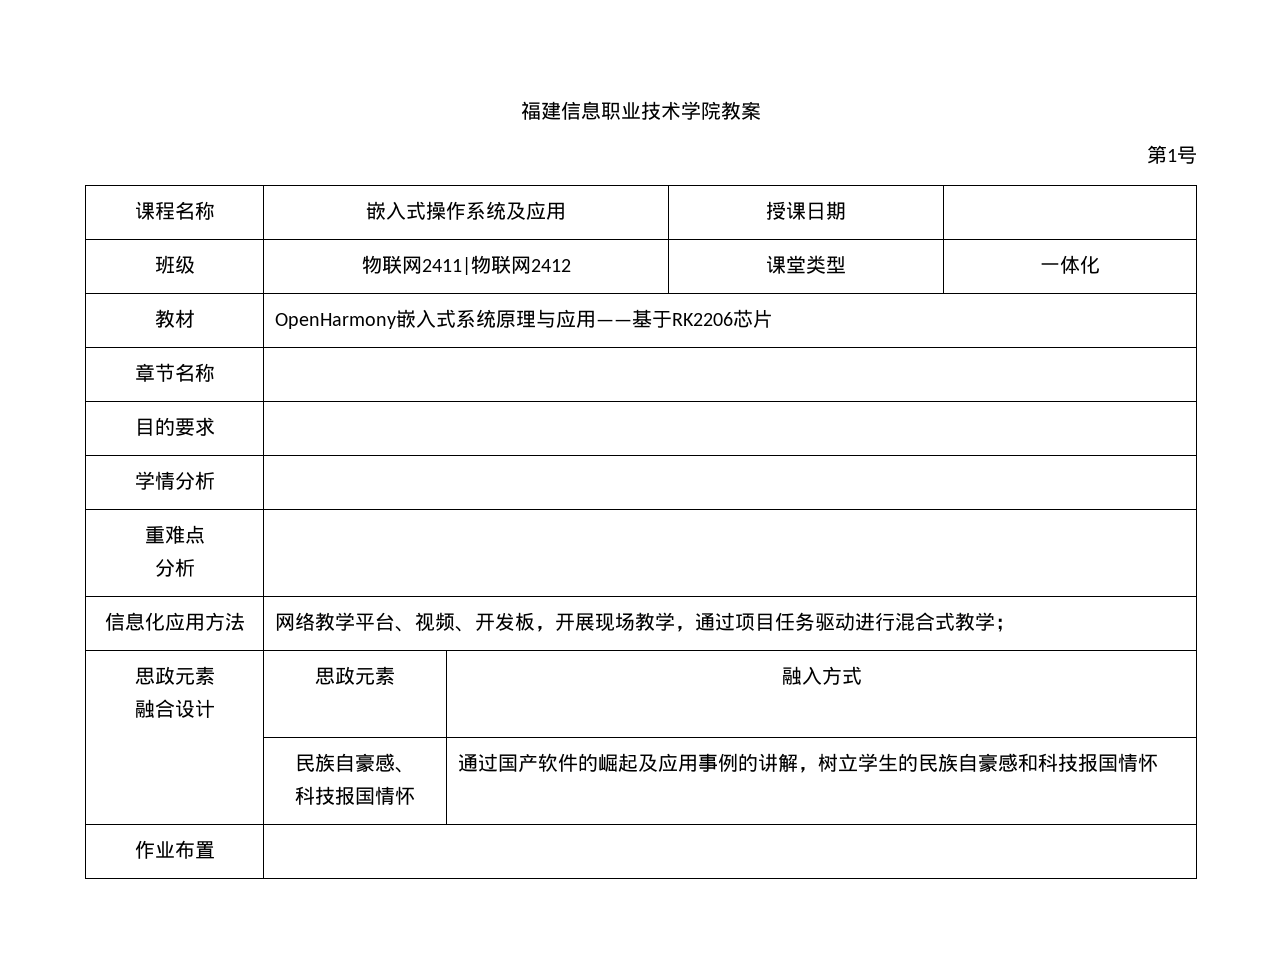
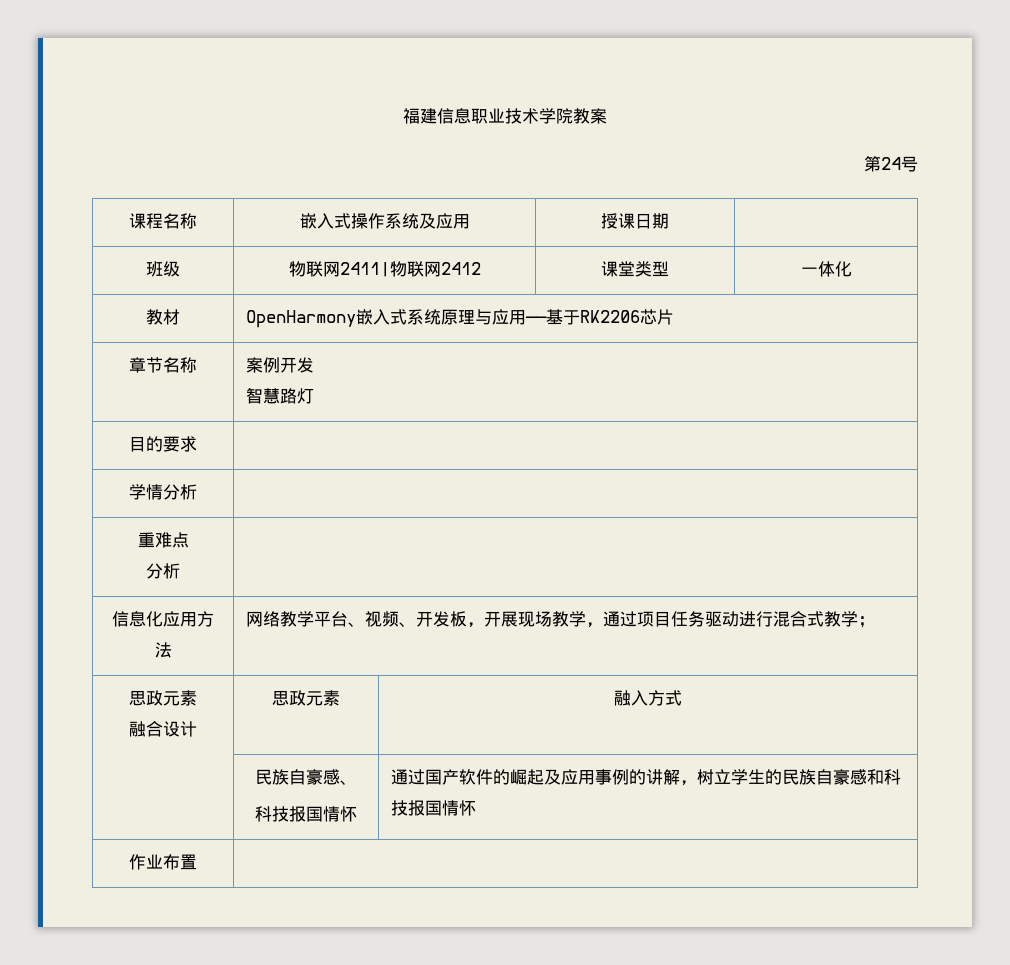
[1167,149,1177,162] 1 -> [881,157,901,170] 24
(215, 372) none -> [245,357,314,373] [245,387,314,404] 案例开发 // 智慧路灯

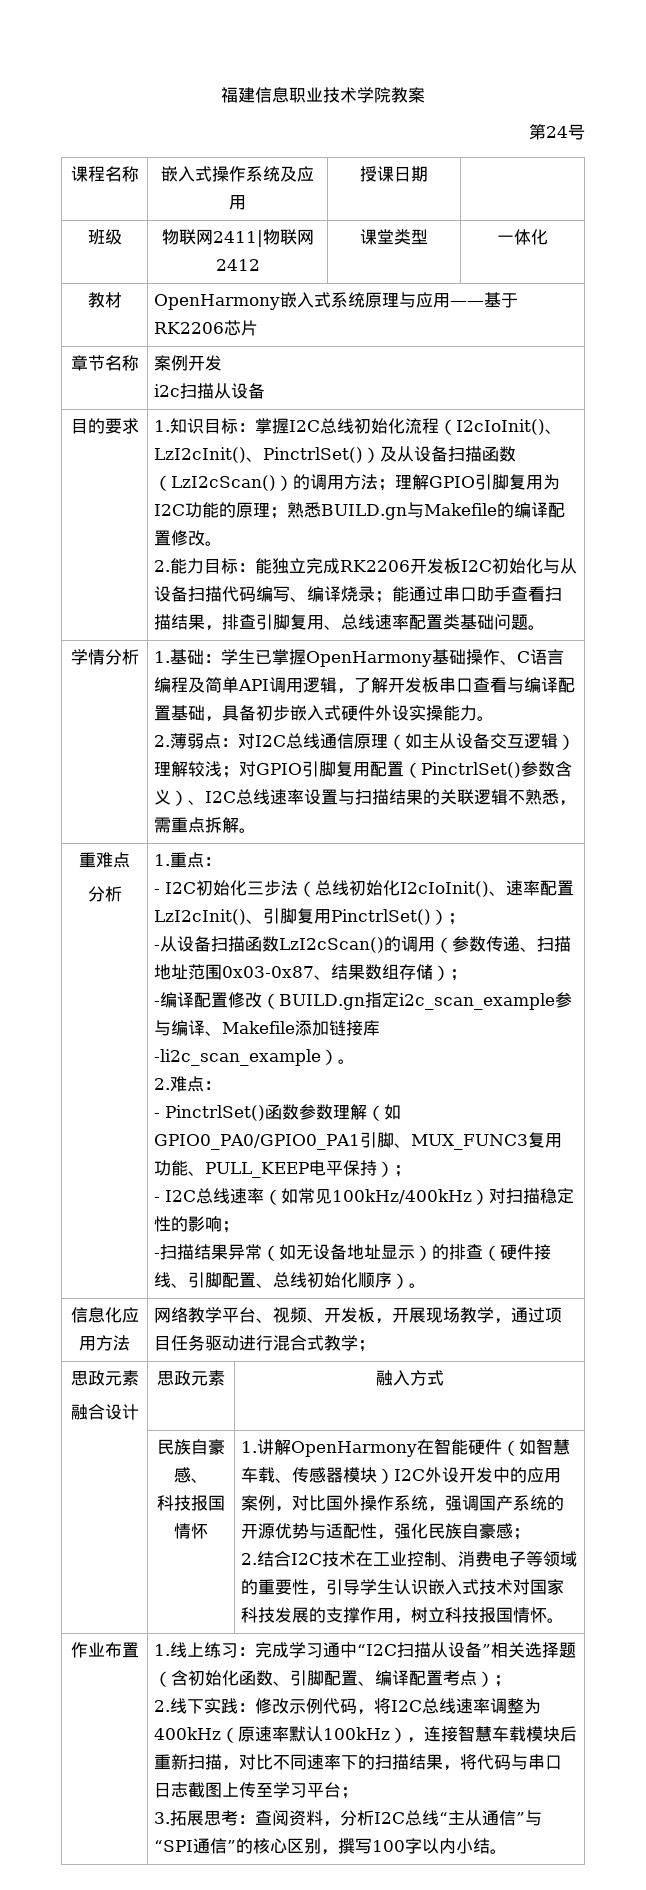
[245,387,314,404] 智慧路灯 -> [154,383,266,399] i2c扫描从设备
[129,484,197,500] [137,532,189,548] [146,563,180,579] // 学情分析 | // 重难点 // 分析 | -> [154,418,563,435] [154,446,517,463] [154,474,561,491] [154,502,566,520] [154,530,223,546] [154,558,578,574] [154,586,563,603] [154,614,546,631] [70,649,139,665] [154,649,565,667] [154,677,576,694] [154,705,495,722] [154,733,576,750] [154,761,573,778] [154,789,577,806] [154,817,257,833] [79,852,130,868] [87,886,122,902] [154,852,222,868] [154,880,575,897] [154,908,466,925] [154,936,572,953] [154,964,468,981] [154,992,573,1010] [154,1020,381,1036] [154,1049,356,1066] [154,1076,222,1092] [154,1104,402,1121] [154,1132,563,1150] [154,1160,412,1178] [154,1188,575,1205] [154,1216,240,1233] [154,1244,552,1261] [154,1272,427,1289] 1.知识目标：掌握I2C总线初始化流程（I2cIoInit()、LzI2cInit()、PinctrlSet()）及从设备扫描函数（LzI2cScan()）的调用方法；理解GPIO引脚复用为I2C功能的原理；熟悉BUILD.gn与Makefile的编译配置修改。 // 2.能力目标：能独立完成RK2206开发板I2C初始化与从设备扫描代码编写、编译烧录；能通过串口助手查看扫描结果，排查引脚复用、总线速率配置类基础问题。 // 学情分析 | 1.基础：学生已掌握OpenHarmony基础操作、C语言编程及简单API调用逻辑，了解开发板串口查看与编译配置基础，具备初步嵌入式硬件外设实操能力。 // 2.薄弱点：对I2C总线通信原理（如主从设备交互逻辑）理解较浅；对GPIO引脚复用配置（PinctrlSet()参数含义）、I2C总线速率设置与扫描结果的关联逻辑不熟悉，需重点拆解。 // 重难点 // 分析 | 1.重点： // - I2C初始化三步法（总线初始化I2cIoInit()、速率配置LzI2cInit()、引脚复用PinctrlSet()）； // -从设备扫描函数LzI2cScan()的调用（参数传递、扫描地址范围0x03-0x87、结果数组存储）； // -编译配置修改（BUILD.gn指定i2c_scan_example参与编译、Makefile添加链接库-li2c_scan_example）。 // 2.难点： // - PinctrlSet()函数参数理解（如GPIO0_PA0/GPIO0_PA1引脚、MUX_FUNC3复用功能、PULL_KEEP电平保持）； // - I2C总线速率（如常见100kHz/400kHz）对扫描稳定性的影响； // -扫描结果异常（如无设备地址显示）的排查（硬件接线、引脚配置、总线初始化顺序）。
[390,769,901,786] [390,800,476,816] 通过国产软件的崛起及应用事例的讲解，树立学生的民族自豪感和科技报国情怀 -> [241,1438,571,1457] [241,1467,562,1484] [241,1495,565,1512] [241,1523,531,1540] [241,1551,578,1567] [241,1579,565,1596] [241,1607,565,1624] 1.讲解OpenHarmony在智能硬件（如智慧车载、传感器模块）I2C外设开发中的应用案例，对比国外操作系统，强调国产系统的开源优势与适配性，强化民族自豪感； // 2.结合I2C技术在工业控制、消费电子等领域的重要性，引导学生认识嵌入式技术对国家科技发展的支撑作用，树立科技报国情怀。
(197, 862) none -> [154,1642,577,1658] [154,1670,512,1687] [154,1698,542,1715] [154,1725,578,1743] [154,1754,563,1771] [154,1782,359,1799] [154,1810,543,1827] [154,1838,508,1855] 1.线上练习：完成学习通中“I2C扫描从设备”相关选择题（含初始化函数、引脚配置、编译配置考点）； // 2.线下实践：修改示例代码，将I2C总线速率调整为400kHz（原速率默认100kHz），连接智慧车载模块后重新扫描，对比不同速率下的扫描结果，将代码与串口日志截图上传至学习平台； // 3.拓展思考：查阅资料，分析I2C总线“主从通信”与“SPI通信”的核心区别，撰写100字以内小结。

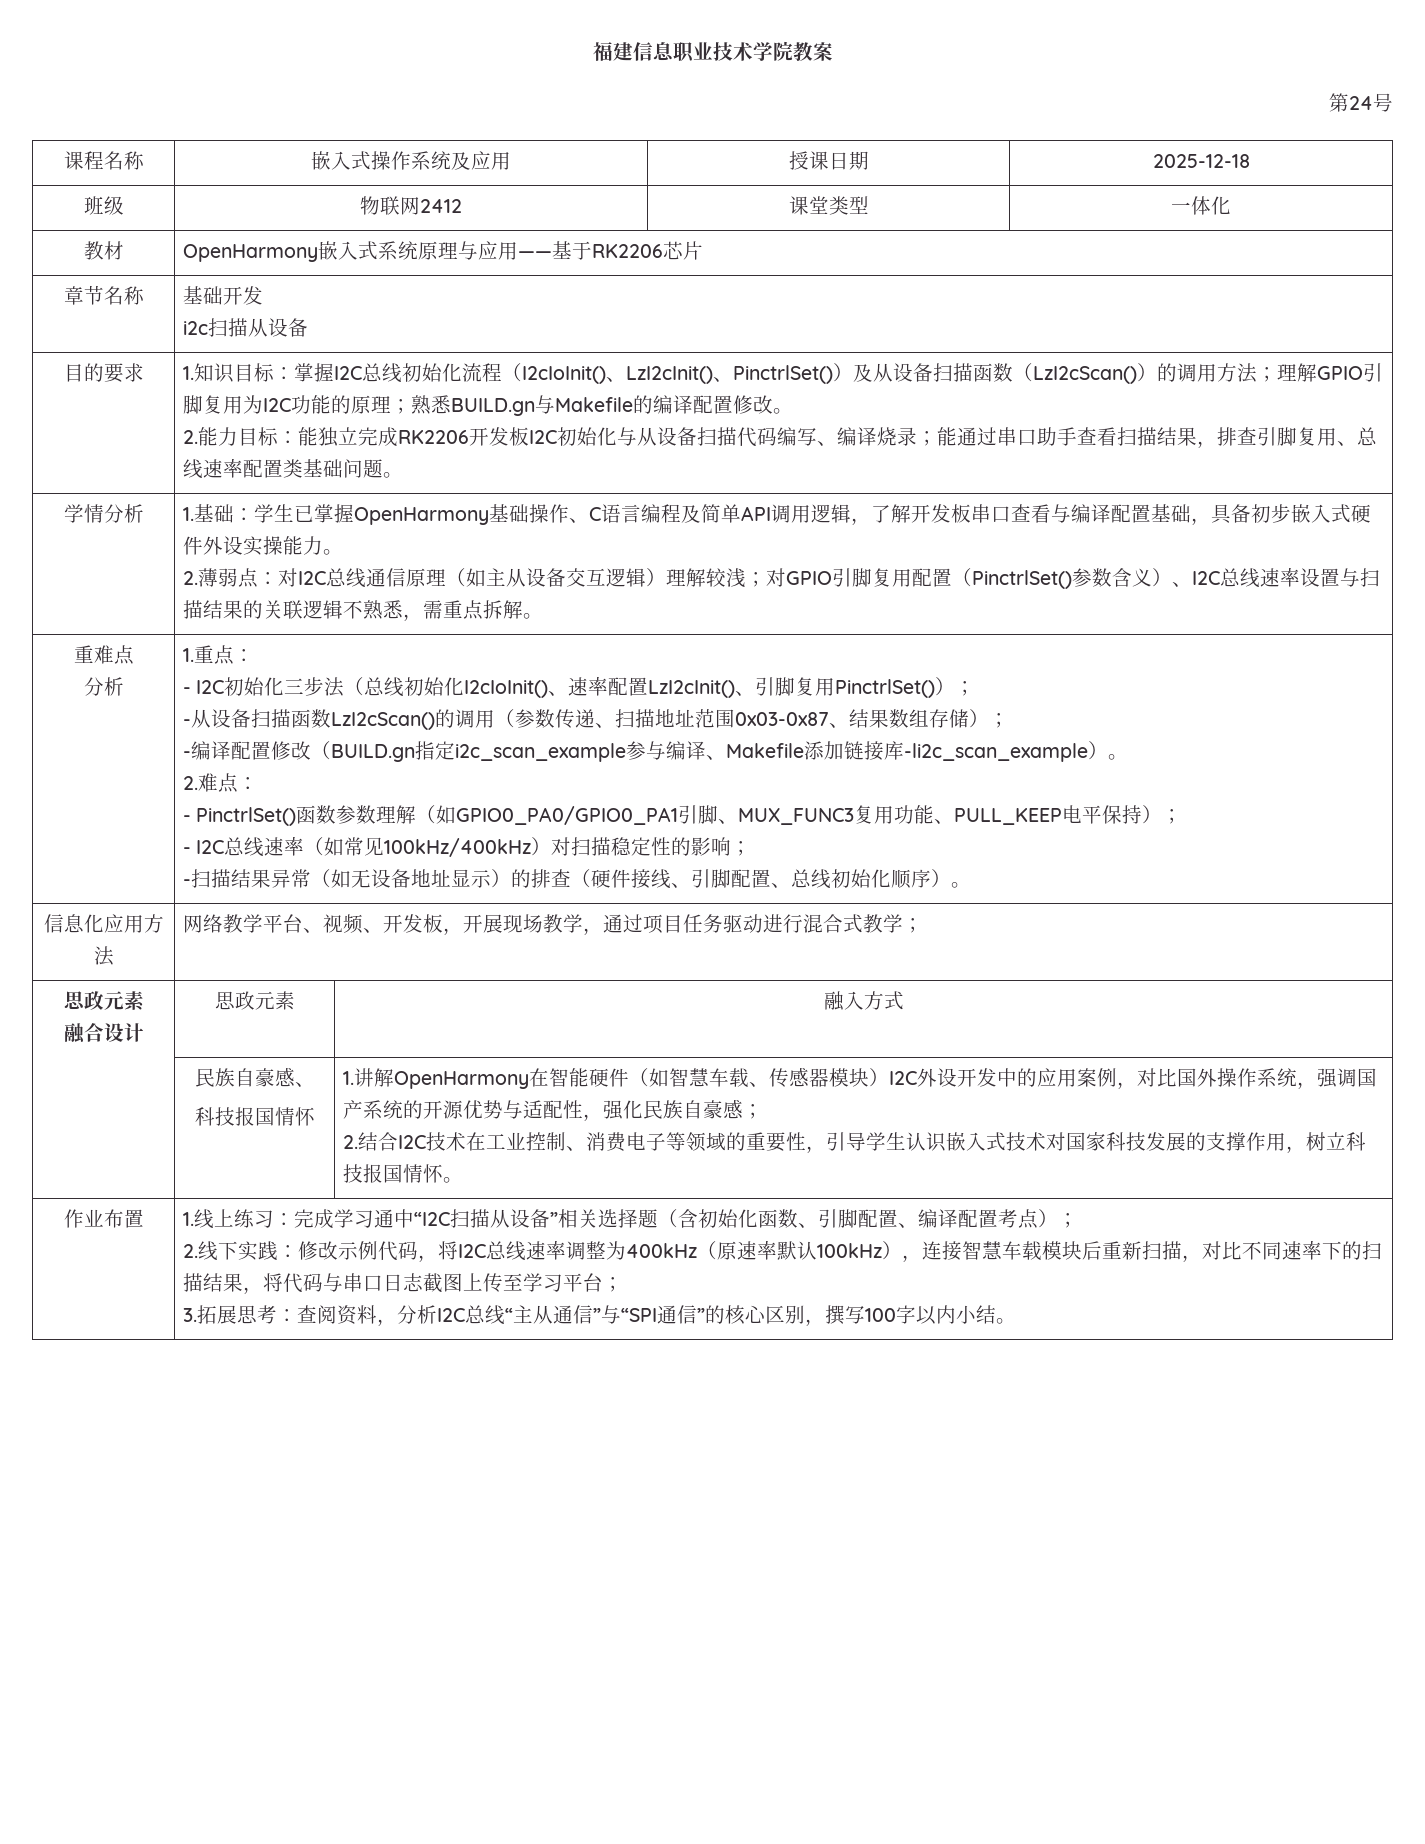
(428, 174) none -> [1152,154,1250,168] 2025-12-18
[212,229,314,247] 2411|物联网 -> (420, 206) none
[154,355,189,371] 案例 -> [182,286,223,305] 基础

